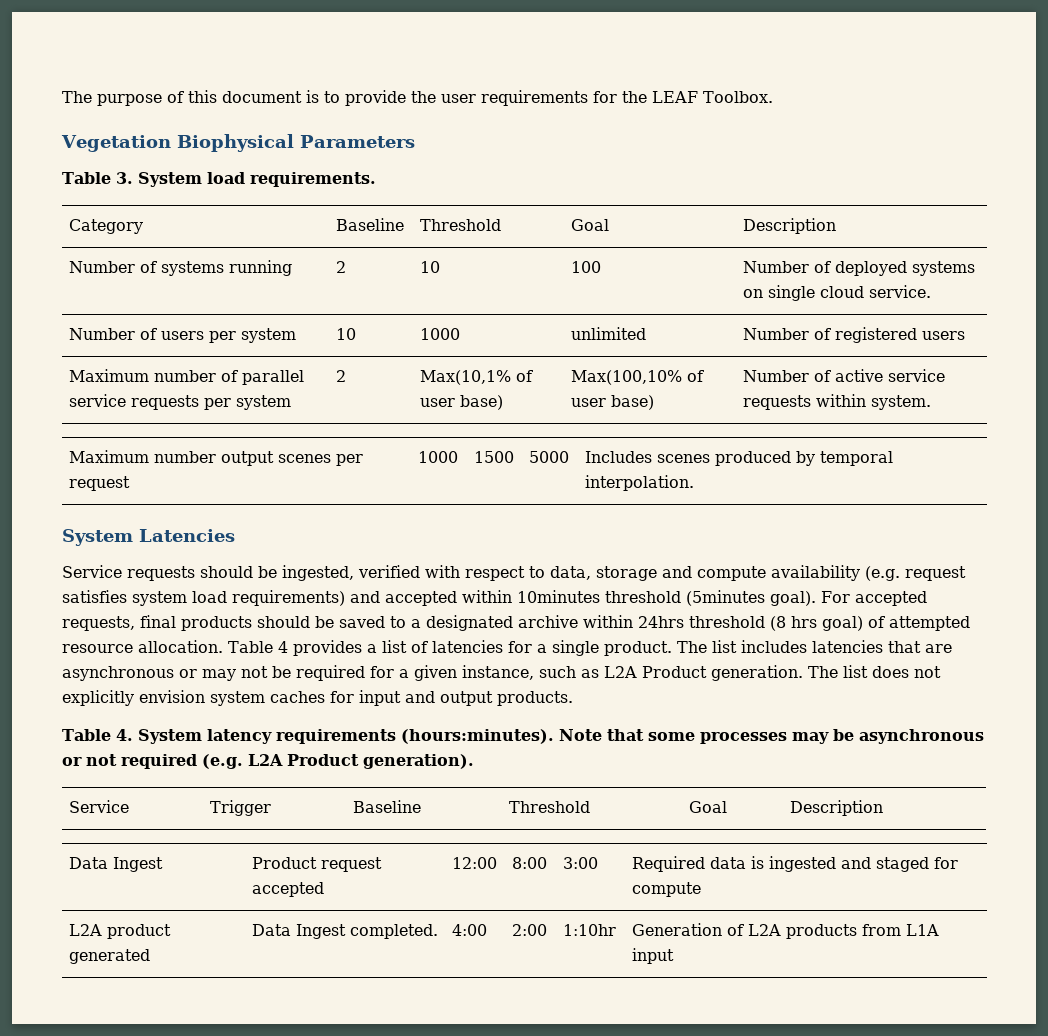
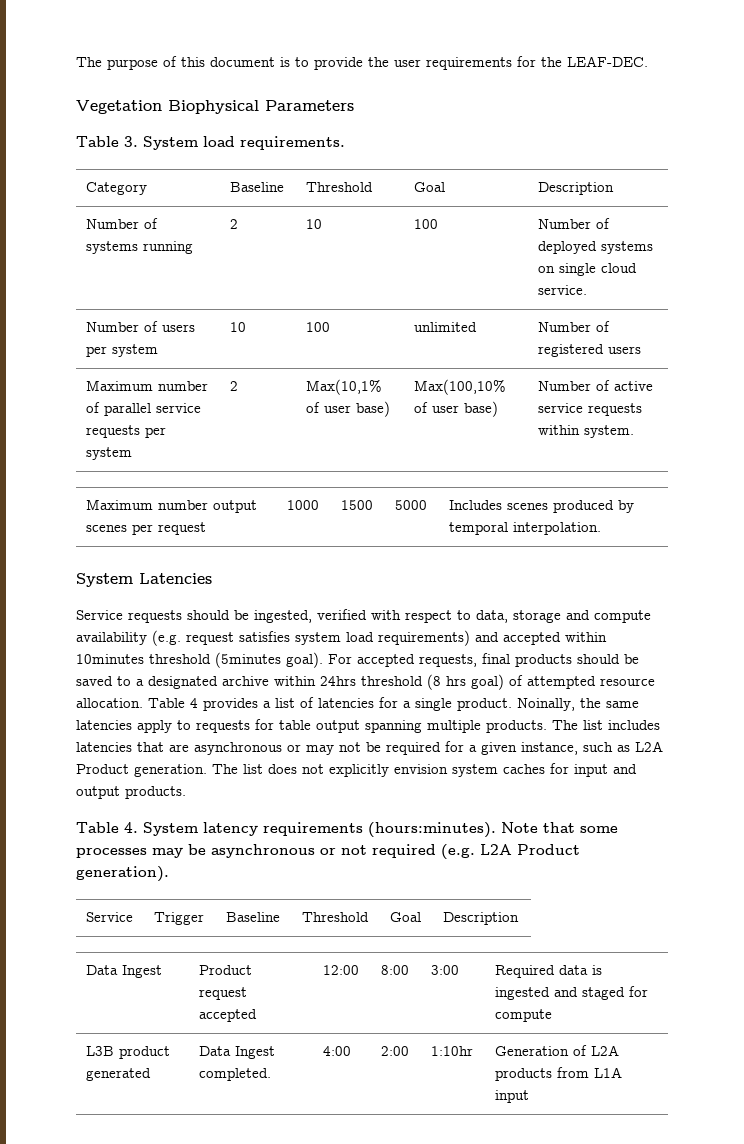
[652,91,773,103] LEAF Toolbox. -> [567,56,648,67] LEAF-DEC.
[420,328,461,340] 1000 -> [306,322,331,332] 100
(672, 648) none -> [517,698,639,711] [76,719,547,733] Noinally, the same latencies apply to requests for table output spanning multiple products.
[69,924,103,936] L2A -> [86,1046,115,1056] L3B

